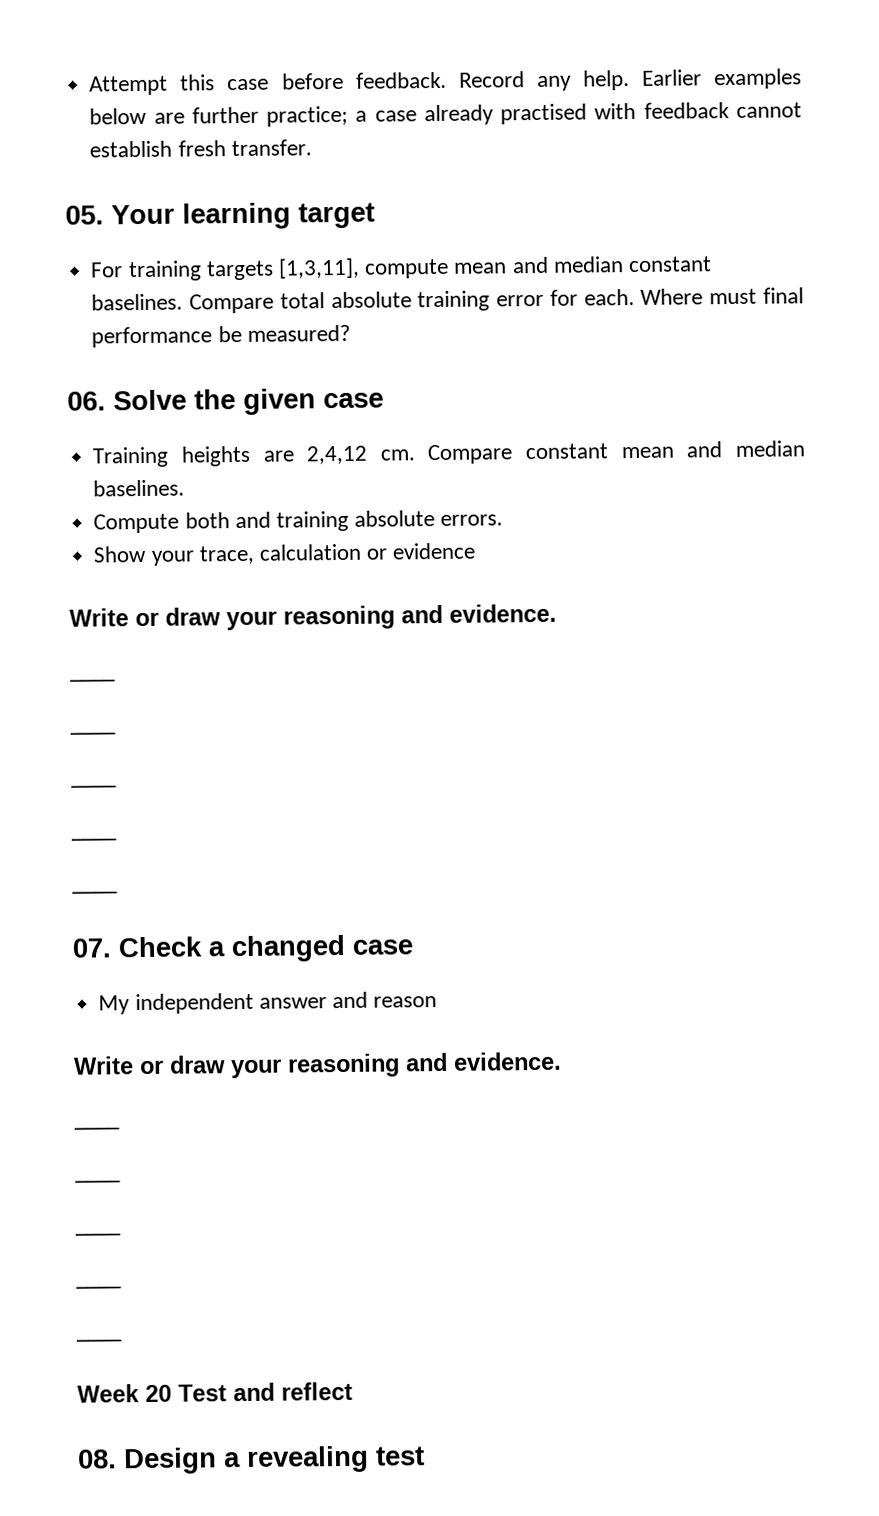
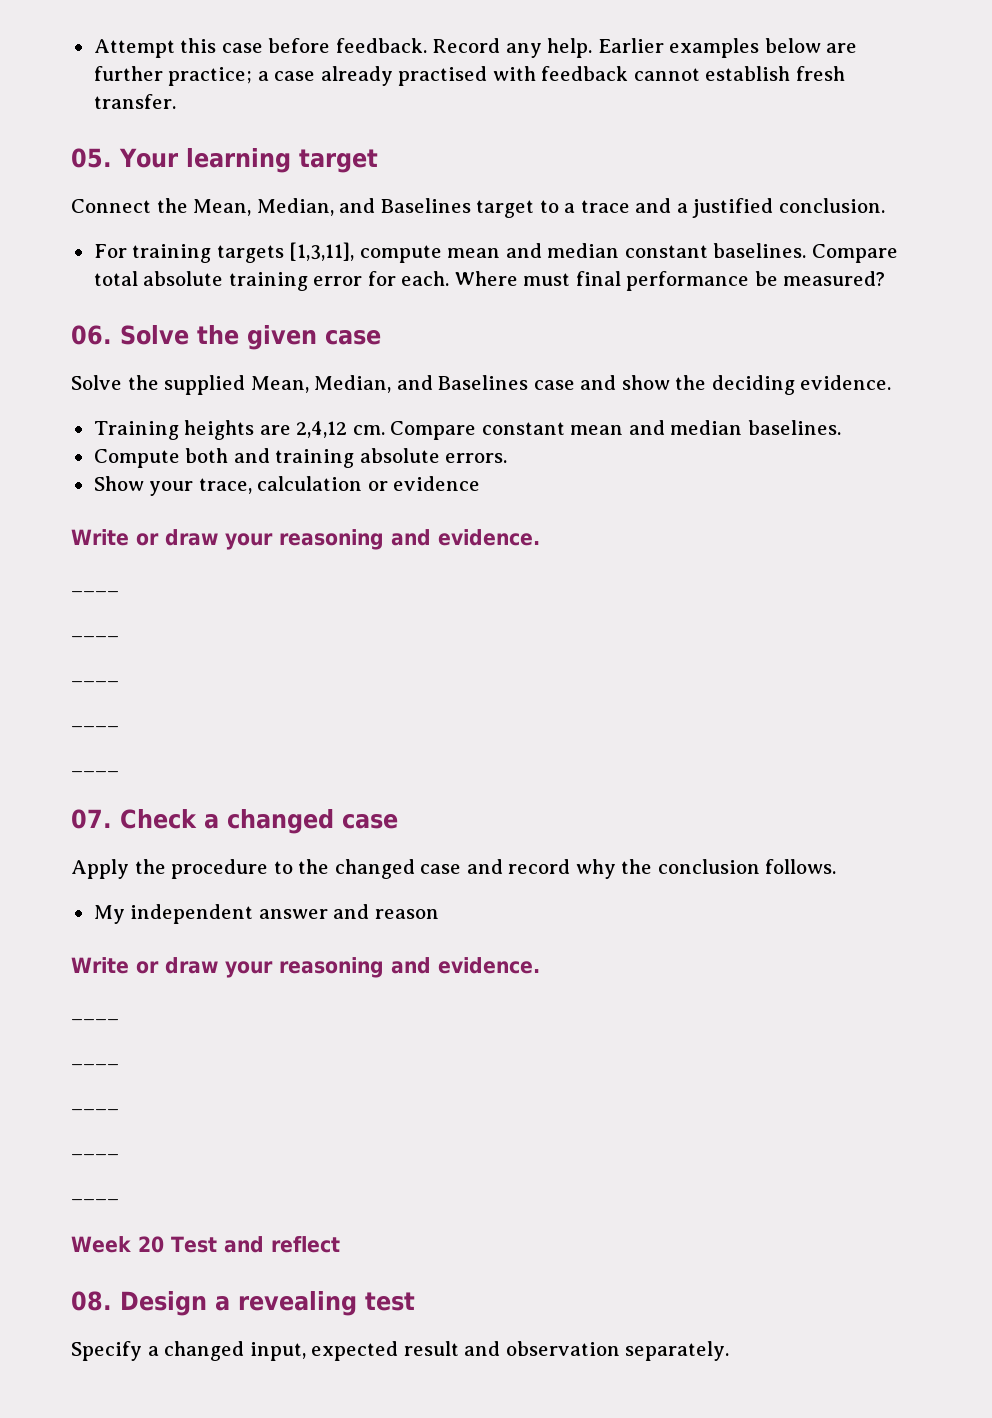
(375, 215) none -> [71,198,885,218] // Connect the Mean, Median, and Baselines target to a trace and a justified conclusion.
(384, 400) none -> [71,375,892,395] // Solve the supplied Mean, Median, and Baselines case and show the deciding evidence.
(413, 947) none -> [71,859,837,879] // Apply the procedure to the changed case and record why the conclusion follows.
(425, 1456) none -> [71,1341,730,1361] // Specify a changed input, expected result and observation separately.

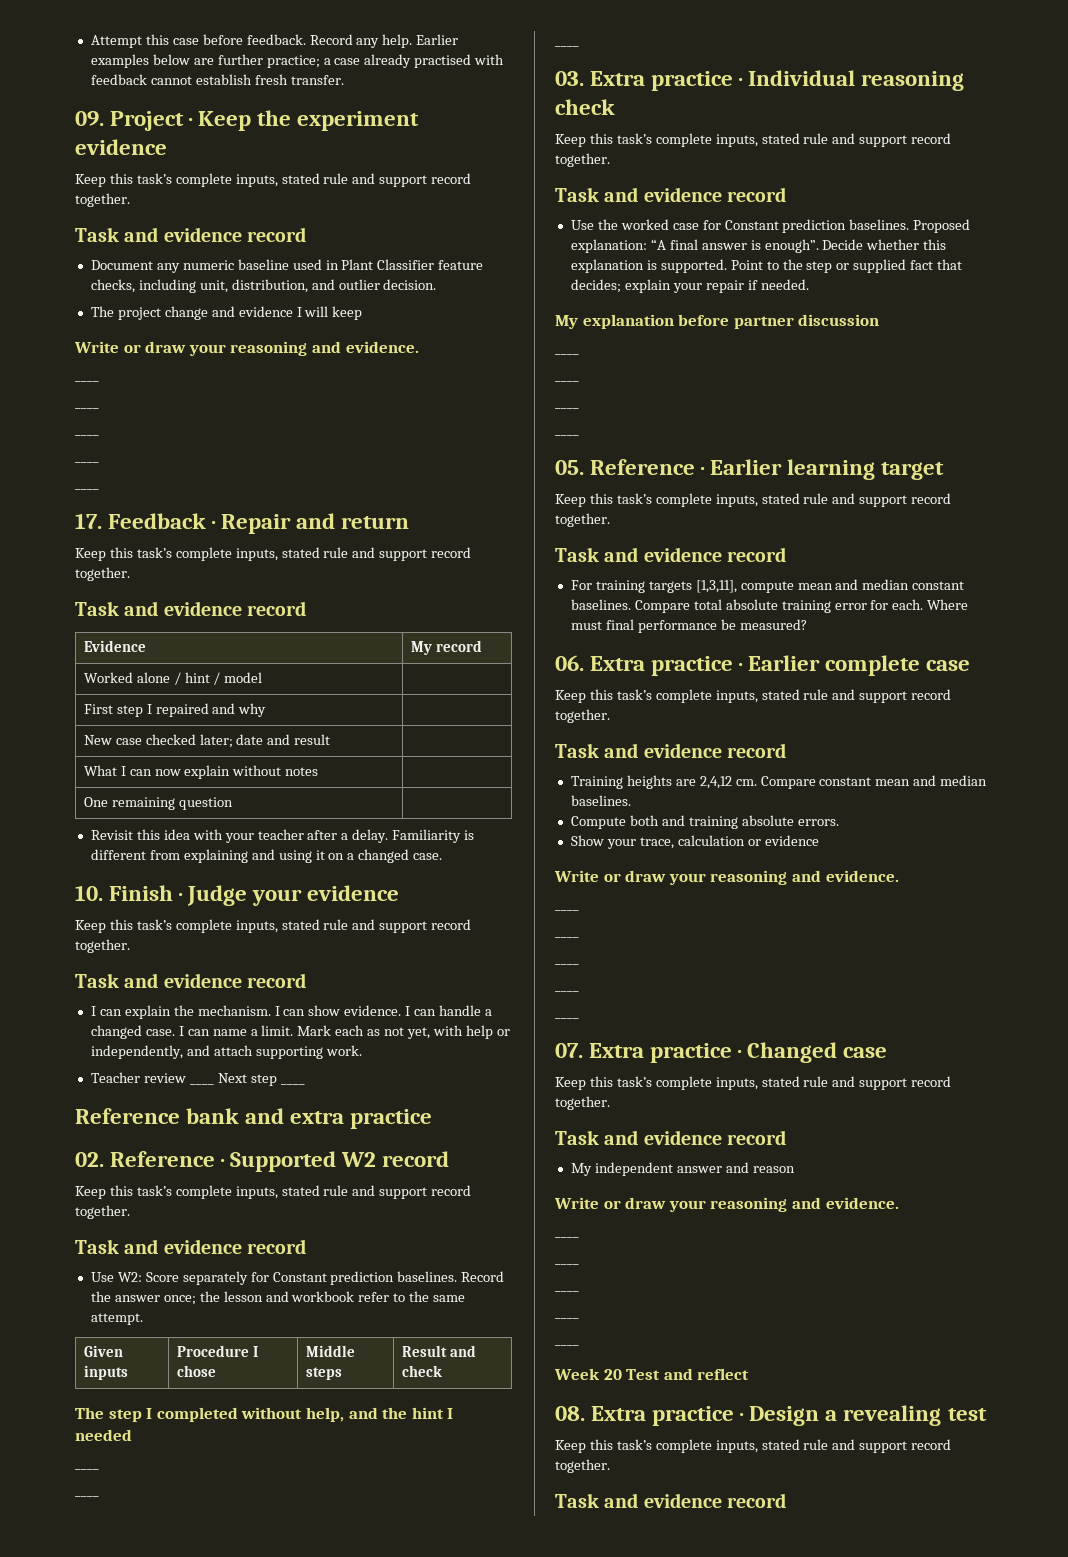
[71,148,378,173] [71,198,885,218] 05. Your learning target // Connect the Mean, Median, and Baselines target to a trace and a justified conclusion. -> [75,110,420,131] [75,139,167,155] [75,173,472,187] [75,193,130,207] [75,227,306,242] [90,259,484,273] [90,279,437,293] [90,306,363,320] [74,341,419,356] [75,380,99,382] [75,407,99,409] [75,434,99,436] [75,461,99,463] [75,488,99,490] [75,513,410,534] [75,547,472,561] [75,567,130,581] [75,601,306,616] [83,640,146,652] [410,640,482,655] [83,672,263,685] [83,703,267,717] [83,734,331,748] [83,765,319,779] [83,797,233,810] [90,829,475,843] [90,849,443,863] [75,885,400,906] [75,919,472,933] [75,939,130,953] [75,973,306,988] [90,1005,492,1019] [90,1025,510,1039] [90,1045,362,1059] [90,1072,186,1083] [189,1083,214,1085] [217,1073,305,1086] [75,1108,433,1129] [75,1151,450,1172] [75,1185,472,1199] [75,1205,130,1219] [75,1239,306,1254] [90,1271,505,1285] [90,1291,466,1305] [90,1313,143,1325] [83,1345,123,1357] [83,1365,128,1380] [176,1345,258,1357] [176,1365,216,1377] [305,1345,355,1357] [305,1367,342,1380] [401,1345,476,1357] [401,1365,442,1377] [75,1407,454,1422] [75,1429,132,1441] [75,1468,99,1470] [75,1495,99,1497] [555,45,579,47] [555,70,965,91] [555,99,615,115] [555,133,952,147] [555,153,610,167] [555,187,786,202] [570,219,971,233] [570,239,947,253] [570,259,963,273] [570,279,809,293] [555,314,880,329] [555,353,579,355] [555,380,579,382] [555,407,579,409] [555,434,579,436] [555,459,945,480] [555,493,952,507] [555,513,610,527] [555,547,786,562] 09. Project · Keep the experiment evidence // Keep this task’s complete inputs, stated rule and support record together. // Task and evidence record // Document any numeric baseline used in Plant Classifier feature checks, including unit, distribution, and outlier decision. // The project change and evidence I will keep // Write or draw your reasoning and evidence. // ____ // ____ // ____ // ____ // ____ // 17. Feedback · Repair and return // Keep this task’s complete inputs, stated rule and support record together. // Task and evidence record // Evidence | My record // Worked alone / hint / model | // First step I repaired and why | // New case checked later; date and result | // What I can now explain without notes | // One remaining question | // Revisit this idea with your teacher after a delay. Familiarity is different from explaining and using it on a changed case. // 10. Finish · Judge your evidence // Keep this task’s complete inputs, stated rule and support record together. // Task and evidence record // I can explain the mechanism. I can show evidence. I can handle a changed case. I can name a limit. Mark each as not yet, with help or independently, and attach supporting work. // Teacher review ____ Next step ____ // Reference bank and extra practice // 02. Reference · Supported W2 record // Keep this task’s complete inputs, stated rule and support record together. // Task and evidence record // Use W2: Score separately for Constant prediction baselines. Record the answer once; the lesson and workbook refer to the same attempt. // Given inputs | Procedure I chose | Middle steps | Result and check // The step I completed without help, and the hint I needed // ____ // ____ // ____ // 03. Extra practice · Individual reasoning check // Keep this task’s complete inputs, stated rule and support record together. // Task and evidence record // Use the worked case for Constant prediction baselines. Proposed explanation: “A final answer is enough”. Decide whether this explanation is supported. Point to the step or supplied fact that decides; explain your repair if needed. // My explanation before partner discussion // ____ // ____ // ____ // ____ // 05. Reference · Earlier learning target // Keep this task’s complete inputs, stated rule and support record together. // Task and evidence record
[120,325,381,350] [71,375,892,395] Solve the given case // Solve the supplied Mean, Median, and Baselines case and show the deciding evidence. -> [590,655,971,676] [555,689,952,703] [555,709,610,723] [555,743,786,758] Extra practice · Earlier complete case // Keep this task’s complete inputs, stated rule and support record together. // Task and evidence record
[120,809,398,834] [71,859,837,879] Check a changed case // Apply the procedure to the changed case and record why the conclusion follows. -> [589,1042,888,1063] [555,1076,952,1090] [555,1096,610,1110] [555,1130,786,1145] Extra practice · Changed case // Keep this task’s complete inputs, stated rule and support record together. // Task and evidence record
(112, 1301) none -> [591,1406,745,1426] Extra practice ·
[71,1341,730,1361] Specify a changed input, expected result and observation separately. -> [555,1439,952,1453] [555,1459,610,1473] [555,1493,786,1508] Keep this task’s complete inputs, stated rule and support record together. // Task and evidence record

